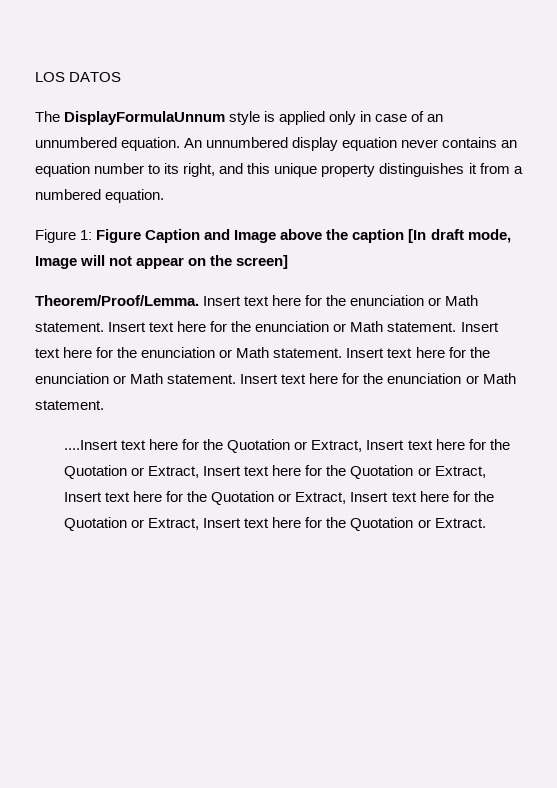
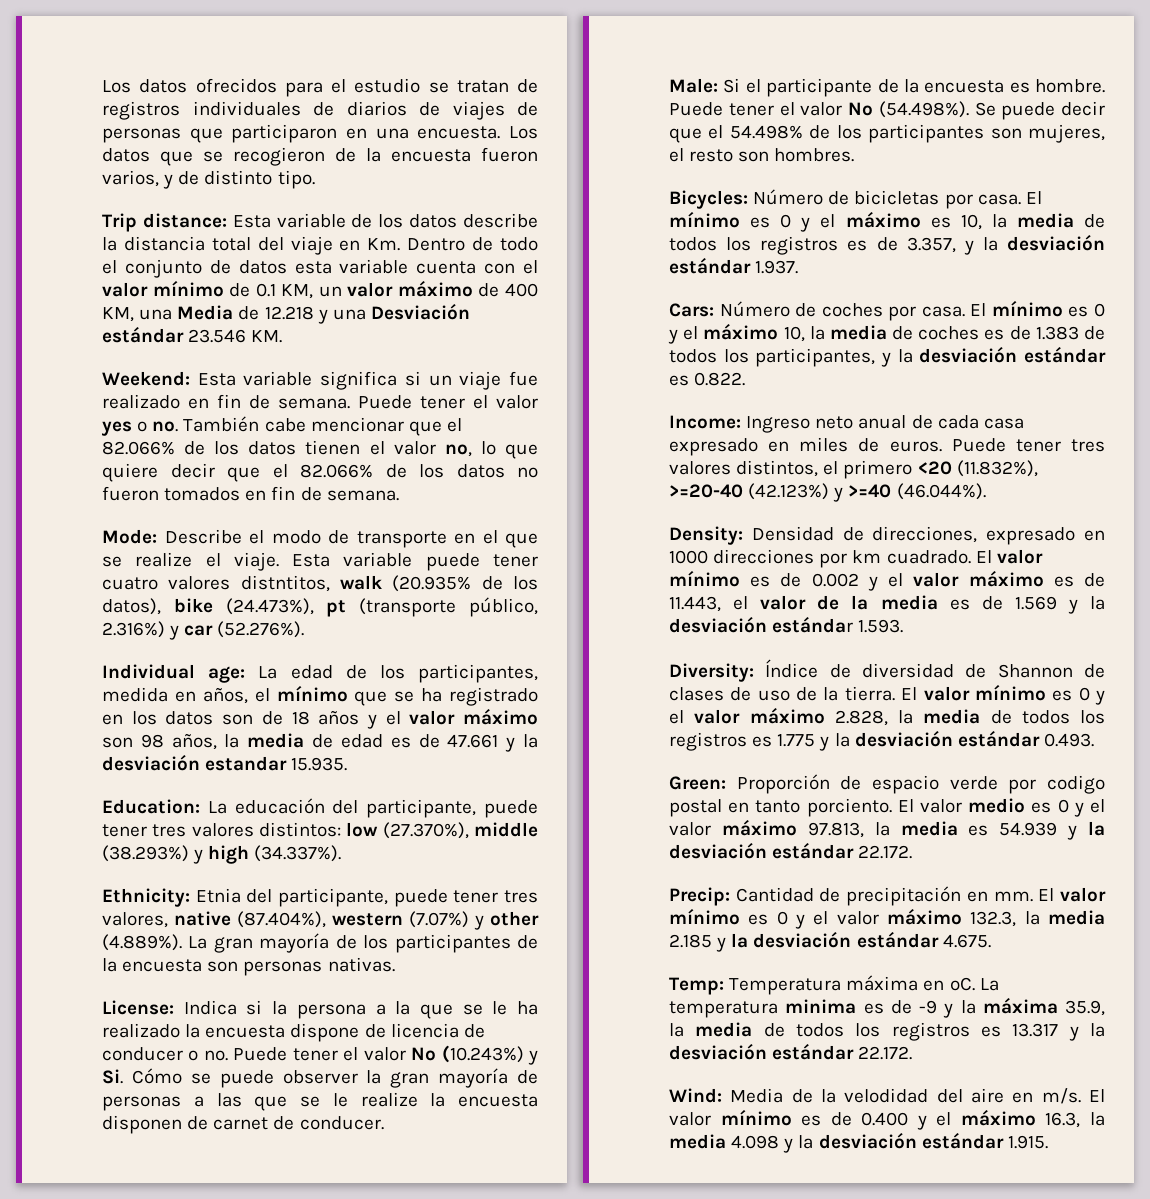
[35,72,122,82] [35,111,444,125] [35,137,518,151] [35,163,523,177] [35,189,165,203] [35,229,511,243] [35,255,289,269] [35,295,479,306] [35,321,499,332] [35,347,490,358] [35,373,516,384] [35,400,104,410] [64,439,510,453] [64,465,486,479] [64,491,494,505] [64,517,486,531] LOS DATOS // The DisplayFormulaUnnum style is applied only in case of an unnumbered equation. An unnumbered display equation never contains an equation number to its right, and this unique property distinguishes it from a numbered equation. // Figure 1: Figure Caption and Image above the caption [In draft mode, Image will not appear on the screen] // Theorem/Proof/Lemma. Insert text here for the enunciation or Math statement. Insert text here for the enunciation or Math statement. Insert text here for the enunciation or Math statement. Insert text here for the enunciation or Math statement. Insert text here for the enunciation or Math statement. // ....Insert text here for the Quotation or Extract, Insert text here for the Quotation or Extract, Insert text here for the Quotation or Extract, Insert text here for the Quotation or Extract, Insert text here for the Quotation or Extract, Insert text here for the Quotation or Extract. -> [102,78,538,97] [102,101,538,120] [102,124,538,143] [102,147,538,166] [102,170,315,189] [102,213,539,232] [102,236,539,255] [102,259,538,278] [102,281,538,299] [102,304,470,324] [102,327,283,343] [102,371,538,390] [102,394,538,409] [102,416,462,436] [102,440,538,459] [102,463,538,482] [102,486,399,501] [102,529,538,548] [102,552,538,571] [102,575,538,592] [102,597,538,617] [102,621,305,640] [102,664,538,683] [102,686,538,706] [102,709,538,729] [102,733,538,752] [102,755,348,771] [102,798,538,818] [102,822,538,839] [102,845,342,864] [102,888,538,907] [102,911,539,930] [102,933,538,953] [102,957,395,976] [102,1000,538,1019] [102,1023,485,1042] [102,1045,539,1065] [102,1068,538,1088] [102,1092,538,1111] [102,1115,384,1134] [669,78,1105,97] [669,101,1105,120] [669,124,1105,143] [669,148,855,162] [669,189,1042,209] [669,212,1105,232] [669,235,1105,255] [669,258,799,274] [669,301,1105,321] [668,324,1105,344] [669,347,1106,367] [669,372,746,386] [669,415,1024,433] [669,437,1105,456] [669,460,1038,479] [669,483,986,502] [669,526,1105,545] [669,549,1043,568] [669,571,1105,591] [669,595,1105,614] [669,617,904,633] [669,659,1105,682] [669,685,1105,705] [669,708,1105,726] [669,731,1094,751] [669,774,1105,794] [669,798,1105,817] [669,820,1105,840] [669,843,913,859] [669,886,1106,906] [669,909,1105,929] [669,932,991,952] [669,975,999,995] [669,998,1105,1018] [669,1022,1105,1041] [669,1044,913,1060] [669,1088,1105,1104] [669,1110,1105,1130] [669,1133,1048,1153] Los datos ofrecidos para el estudio se tratan de registros individuales de diarios de viajes de personas que participaron en una encuesta. Los datos que se recogieron de la encuesta fueron varios, y de distinto tipo. // Trip distance: Esta variable de los datos describe la distancia total del viaje en Km. Dentro de todo el conjunto de datos esta variable cuenta con el valor mínimo de 0.1 KM, un valor máximo de 400 KM, una Media de 12.218 y una Desviación estándar 23.546 KM. // Weekend: Esta variable significa si un viaje fue realizado en fin de semana. Puede tener el valor yes o no. También cabe mencionar que el 82.066% de los datos tienen el valor no, lo que quiere decir que el 82.066% de los datos no fueron tomados en fin de semana. // Mode: Describe el modo de transporte en el que se realize el viaje. Esta variable puede tener cuatro valores distntitos, walk (20.935% de los datos), bike (24.473%), pt (transporte público, 2.316%) y car (52.276%). // Individual age: La edad de los participantes, medida en años, el mínimo que se ha registrado en los datos son de 18 años y el valor máximo son 98 años, la media de edad es de 47.661 y la desviación estandar 15.935. // Education: La educación del participante, puede tener tres valores distintos: low (27.370%), middle (38.293%) y high (34.337%). // Ethnicity: Etnia del participante, puede tener tres valores, native (87.404%), western (7.07%) y other (4.889%). La gran mayoría de los participantes de la encuesta son personas nativas. // License: Indica si la persona a la que se le ha realizado la encuesta dispone de licencia de conducer o no. Puede tener el valor No (10.243%) y Si. Cómo se puede observer la gran mayoría de personas a las que se le realize la encuesta disponen de carnet de conducer. // Male: Si el participante de la encuesta es hombre. Puede tener el valor No (54.498%). Se puede decir que el 54.498% de los participantes son mujeres, el resto son hombres. // Bicycles: Número de bicicletas por casa. El mínimo es 0 y el máximo es 10, la media de todos los registros es de 3.357, y la desviación estándar 1.937. // Cars: Número de coches por casa. El mínimo es 0 y el máximo 10, la media de coches es de 1.383 de todos los participantes, y la desviación estándar es 0.822. // Income: Ingreso neto anual de cada casa expresado en miles de euros. Puede tener tres valores distintos, el primero <20 (11.832%), >=20-40 (42.123%) y >=40 (46.044%). // Density: Densidad de direcciones, expresado en 1000 direcciones por km cuadrado. El valor mínimo es de 0.002 y el valor máximo es de 11.443, el valor de la media es de 1.569 y la desviación estándar 1.593. // Diversity: Índice de diversidad de Shannon de clases de uso de la tierra. El valor mínimo es 0 y el valor máximo 2.828, la media de todos los registros es 1.775 y la desviación estándar 0.493. // Green: Proporción de espacio verde por codigo postal en tanto porciento. El valor medio es 0 y el valor máximo 97.813, la media es 54.939 y la desviación estándar 22.172. // Precip: Cantidad de precipitación en mm. El valor mínimo es 0 y el valor máximo 132.3, la media 2.185 y la desviación estándar 4.675. // Temp: Temperatura máxima en ºC. La temperatura minima es de -9 y la máxima 35.9, la media de todos los registros es 13.317 y la desviación estándar 22.172. // Wind: Media de la velodidad del aire en m/s. El valor mínimo es de 0.400 y el máximo 16.3, la media 4.098 y la desviación estándar 1.915.

